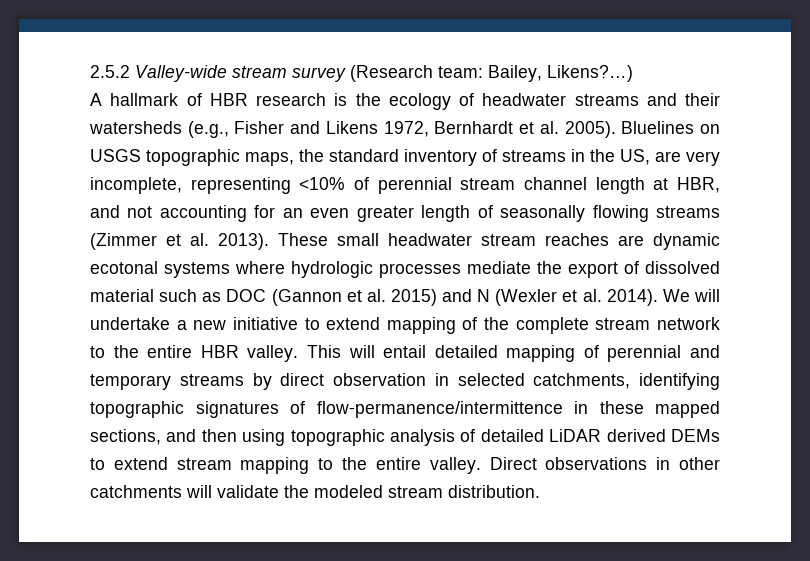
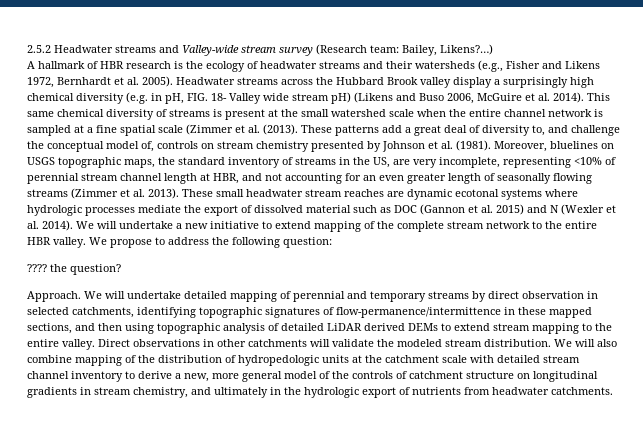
(130, 71) none -> [54,45,179,53] Headwater streams and
[621,121,695,134] Bluelines -> [176,77,594,88] [27,92,610,104] [27,109,603,120] [27,124,620,136] [27,140,598,152] Headwater streams across the Hubbard Brook valley display a surprisingly high chemical diversity (e.g. in pH, FIG. 18- Valley wide stream pH) (Likens and Buso 2006, McGuire et al. 2014). This same chemical diversity of streams is present at the small watershed scale when the entire channel network is sampled at a fine spatial scale (Zimmer et al. (2013). These patterns add a great deal of diversity to, and challenge the conceptual model of, controls on stream chemistry presented by Johnson et al. (1981). Moreover, bluelines
[306,345,427,358] This will entail -> [89,237,332,248] [27,264,121,275] [27,291,181,302] We propose to address the following question: // ???? the question? // Approach. We will undertake
(540, 491) none -> [554,339,617,347] [27,355,580,366] [27,371,598,382] [27,387,613,398] We will also combine mapping of the distribution of hydropedologic units at the catchment scale with detailed stream channel inventory to derive a new, more general model of the controls of catchment structure on longitudinal gradients in stream chemistry, and ultimately in the hydrologic export of nutrients from headwater catchments.

